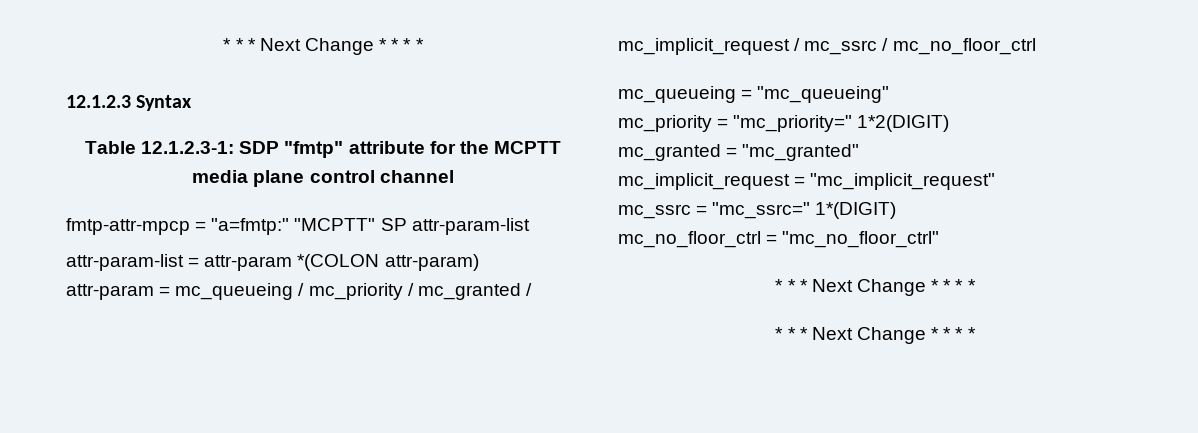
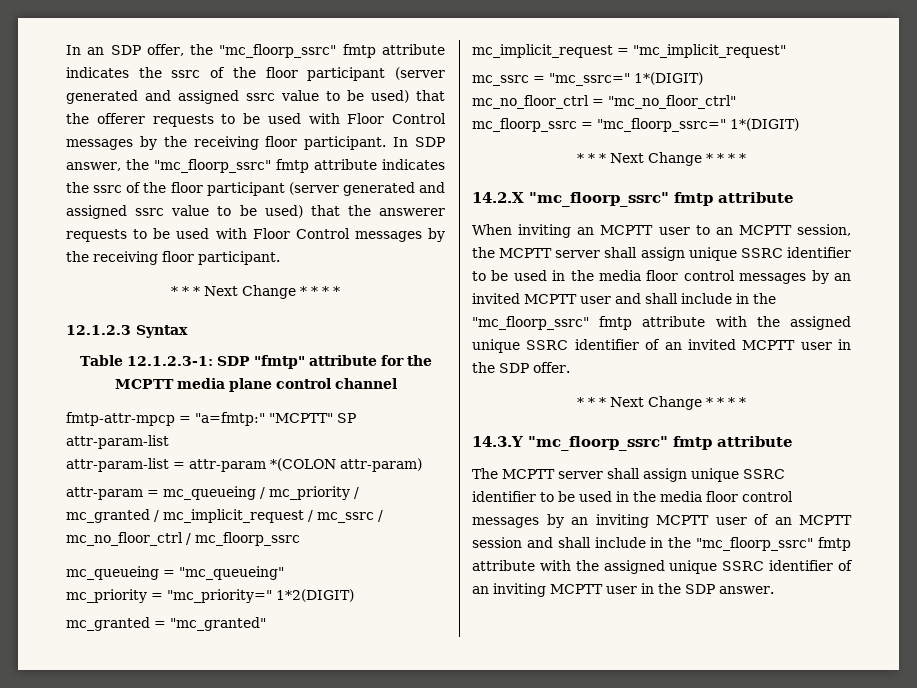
(223, 44) none -> [66,44,445,58] [66,67,446,81] [66,90,445,104] [66,113,446,127] [66,136,445,150] [66,159,446,173] [66,182,445,196] [66,205,445,219] [66,228,445,242] [66,251,280,265] In an SDP offer, the "mc_floorp_ssrc" fmtp attribute indicates the ssrc of the floor participant (server generated and assigned ssrc value to be used) that the offerer requests to be used with Floor Control messages by the receiving floor participant. In SDP answer, the "mc_floorp_ssrc" fmtp attribute indicates the ssrc of the floor participant (server generated and assigned ssrc value to be used) that the answerer requests to be used with Floor Control messages by the receiving floor participant. //
(1036, 46) none -> [186,532,300,546] / mc_floorp_ssrc
[775,279,976,296] [775,327,976,344] // * * * Next Change * * * * // * * * Next Change * * * * -> [472,118,799,132] [577,152,746,166] [472,192,794,207] [472,224,851,238] [472,247,851,261] [472,270,851,284] [472,293,776,304] [472,316,851,330] [472,339,851,353] [472,362,570,373] [577,396,746,410] [472,436,793,451] [472,468,785,482] [472,491,793,502] [472,514,852,528] [472,537,851,551] [472,560,853,574] [472,583,774,597] // mc_floorp_ssrc = "mc_floorp_ssrc=" 1*(DIGIT) // * * * Next Change * * * * // 14.2.X "mc_floorp_ssrc" fmtp attribute // When inviting an MCPTT user to an MCPTT session, the MCPTT server shall assign unique SSRC identifier to be used in the media floor control messages by an invited MCPTT user and shall include in the "mc_floorp_ssrc" fmtp attribute with the assigned unique SSRC identifier of an invited MCPTT user in the SDP offer. // * * * Next Change * * * * // 14.3.Y "mc_floorp_ssrc" fmtp attribute // The MCPTT server shall assign unique SSRC identifier to be used in the media floor control messages by an inviting MCPTT user of an MCPTT session and shall include in the "mc_floorp_ssrc" fmtp attribute with the assigned unique SSRC identifier of an inviting MCPTT user in the SDP answer.

